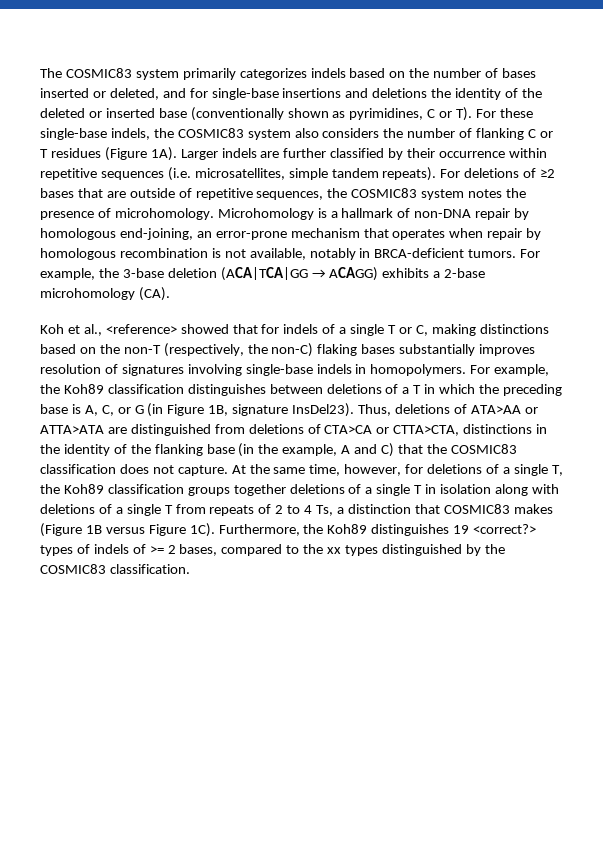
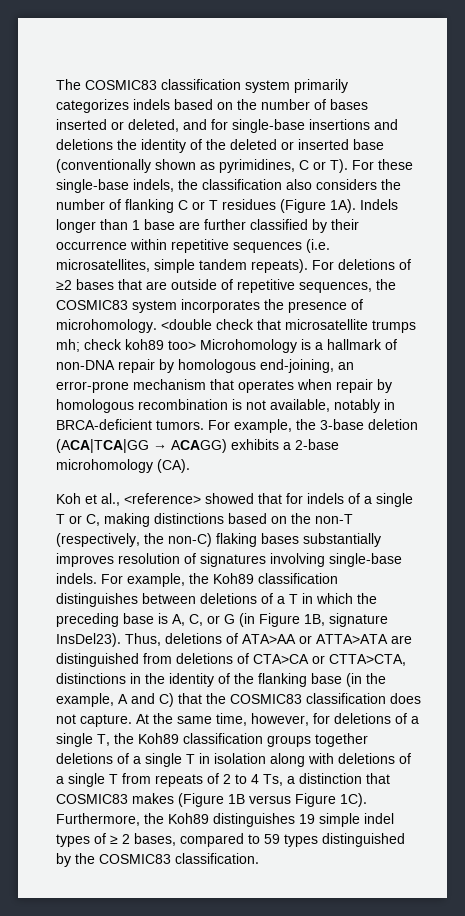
(132, 73) none -> [161,79,241,90] classification
[177,128,291,140] COSMIC83 system -> [202,179,282,190] classification
[180,148,257,160] Larger indels -> [360,199,398,210] [56,219,175,233] Indels longer than 1 base
[468,189,503,198] notes -> [181,299,260,313] incorporates
(214, 214) none -> [161,319,416,333] [56,339,196,352] <double check that microsatellite trumps mh; check koh89 too>
[316,364,467,376] indels in homopolymers. -> [56,573,97,584] indels.
[473,524,537,534] [40,544,164,556] <correct?> types of indels of >= -> [319,813,394,827] [56,833,118,847] simple indel types of ≥
[303,544,342,554] the xx -> [264,834,280,844] 59

